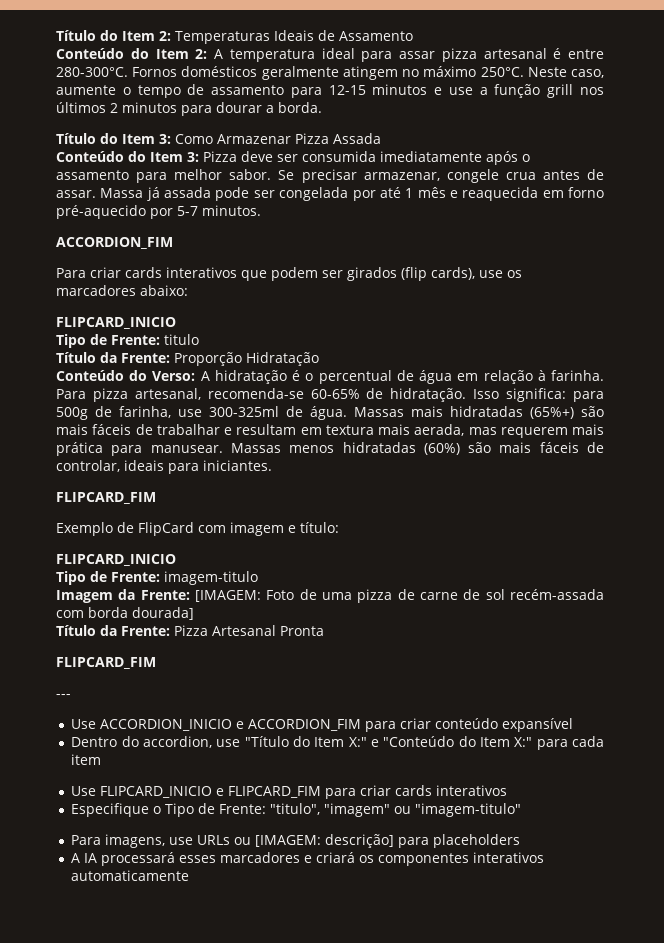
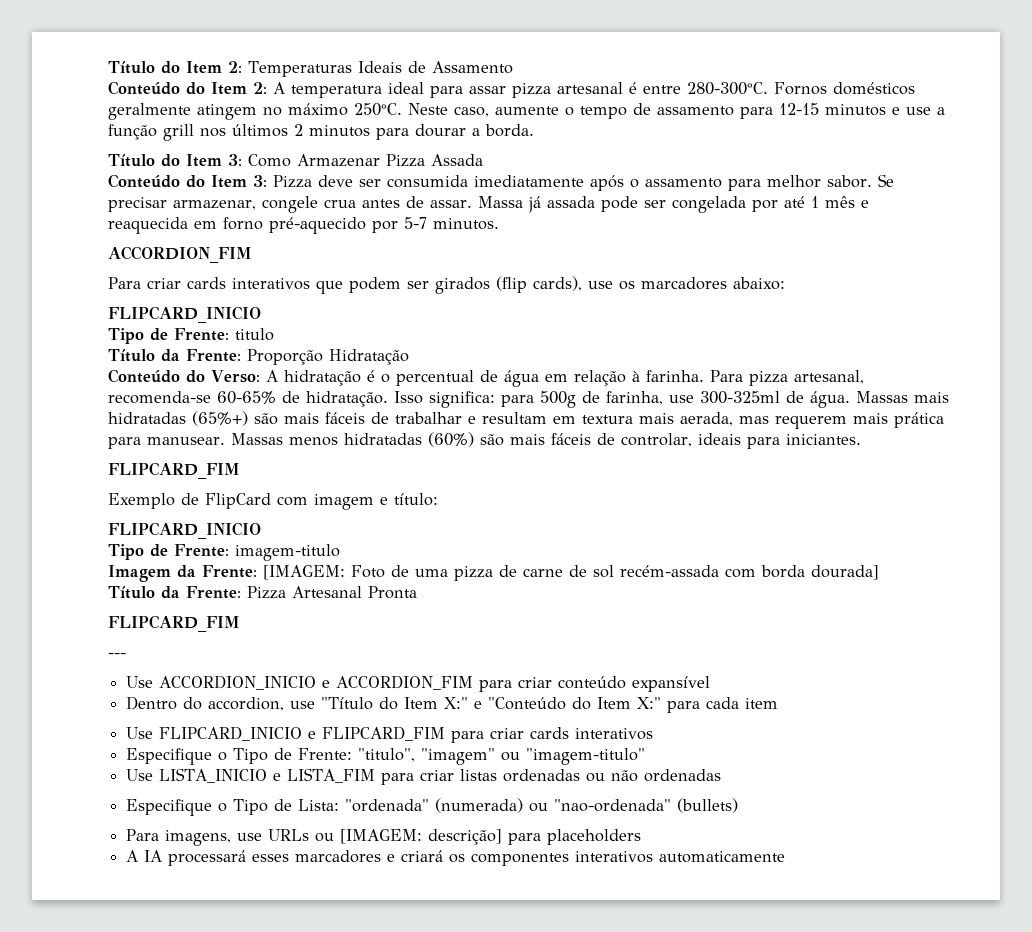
(522, 810) none -> [126,768,722,785] [126,798,739,816] // Use LISTA_INICIO e LISTA_FIM para criar listas ordenadas ou não ordenadas // Especifique o Tipo de Lista: "ordenada" (numerada) ou "nao-ordenada" (bullets)

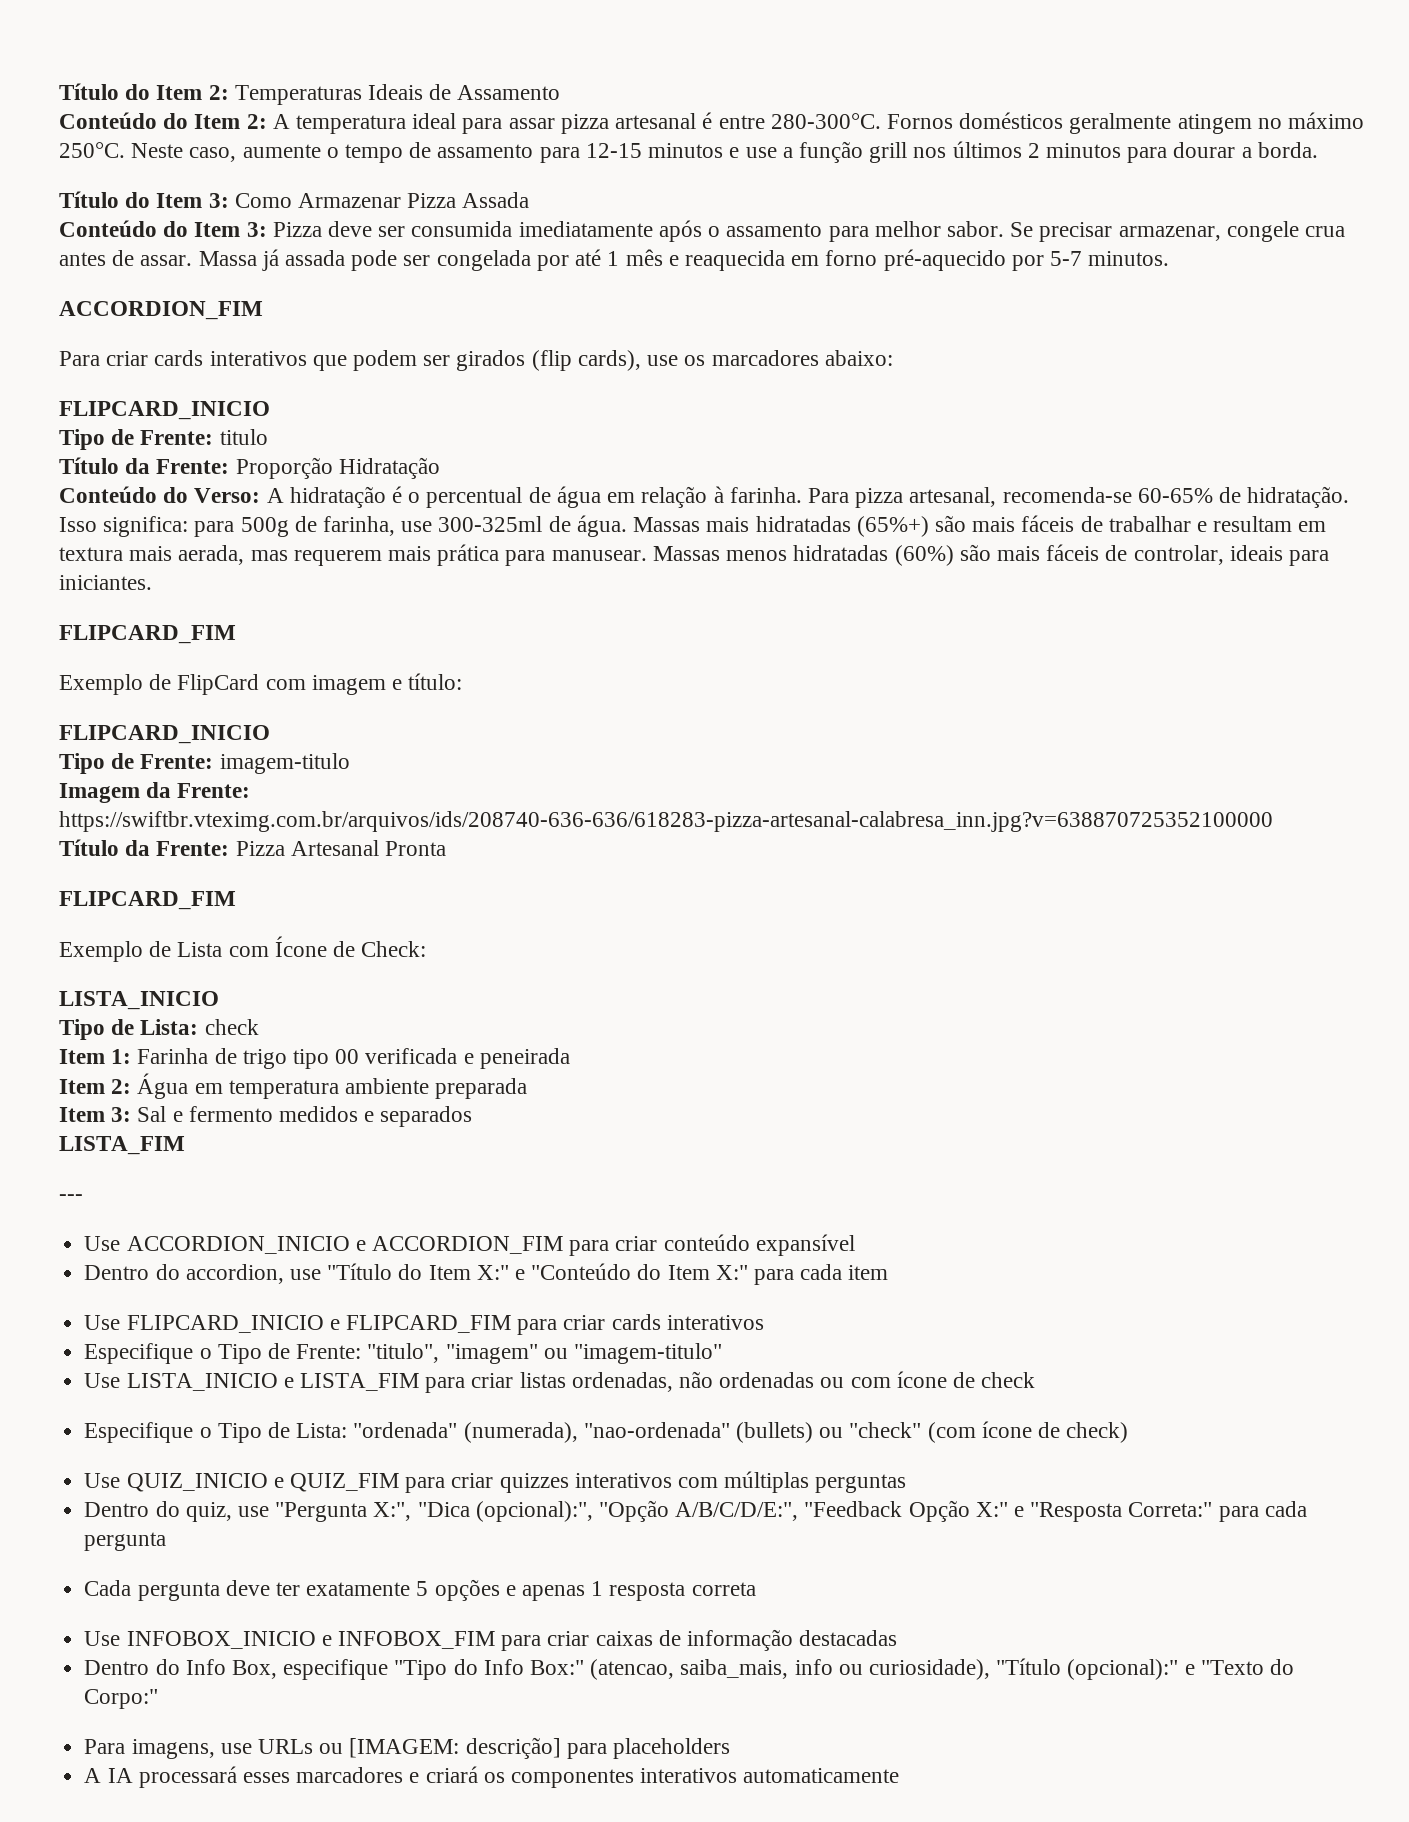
[263,565,879,581] [IMAGEM: Foto de uma pizza de carne de sol recém-assada com borda dourada] -> [59,811,1273,832] https://swiftbr.vteximg.com.br/arquivos/ids/208740-636-636/618283-pizza-artesanal-calabresa_inn.jpg?v=638870725352100000
(240, 623) none -> [59,936,427,962] [59,991,219,1010] [59,1019,259,1040] [59,1048,570,1069] [59,1073,528,1099] [59,1106,473,1127] [59,1136,185,1155] // Exemplo de Lista com Ícone de Check: // LISTA_INICIO // Tipo de Lista: check // Item 1: Farinha de trigo tipo 00 verificada e peneirada // Item 2: Água em temperatura ambiente preparada // Item 3: Sal e fermento medidos e separados // LISTA_FIM
[503,769,722,782] ordenadas ou não ordenadas -> [571,1371,1036,1392] ordenadas, não ordenadas ou com ícone de check
[435,798,549,813] (numerada) ou -> [463,1422,578,1443] (numerada),
(739, 805) none -> [819,1421,1129,1443] [84,1471,907,1493] [84,1500,1307,1522] [84,1532,167,1551] [84,1579,756,1601] [84,1629,898,1651] [84,1658,1295,1680] [84,1689,159,1709] ou "check" (com ícone de check) // Use QUIZ_INICIO e QUIZ_FIM para criar quizzes interativos com múltiplas perguntas // Dentro do quiz, use "Pergunta X:", "Dica (opcional):", "Opção A/B/C/D/E:", "Feedback Opção X:" e "Resposta Correta:" para cada pergunta // Cada pergunta deve ter exatamente 5 opções e apenas 1 resposta correta // Use INFOBOX_INICIO e INFOBOX_FIM para criar caixas de informação destacadas // Dentro do Info Box, especifique "Tipo do Info Box:" (atencao, saiba_mais, info ou curiosidade), "Título (opcional):" e "Texto do Corpo:"

